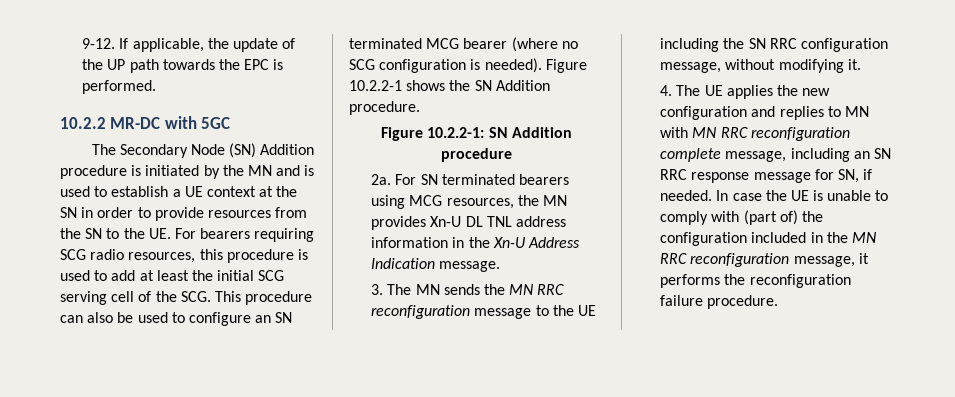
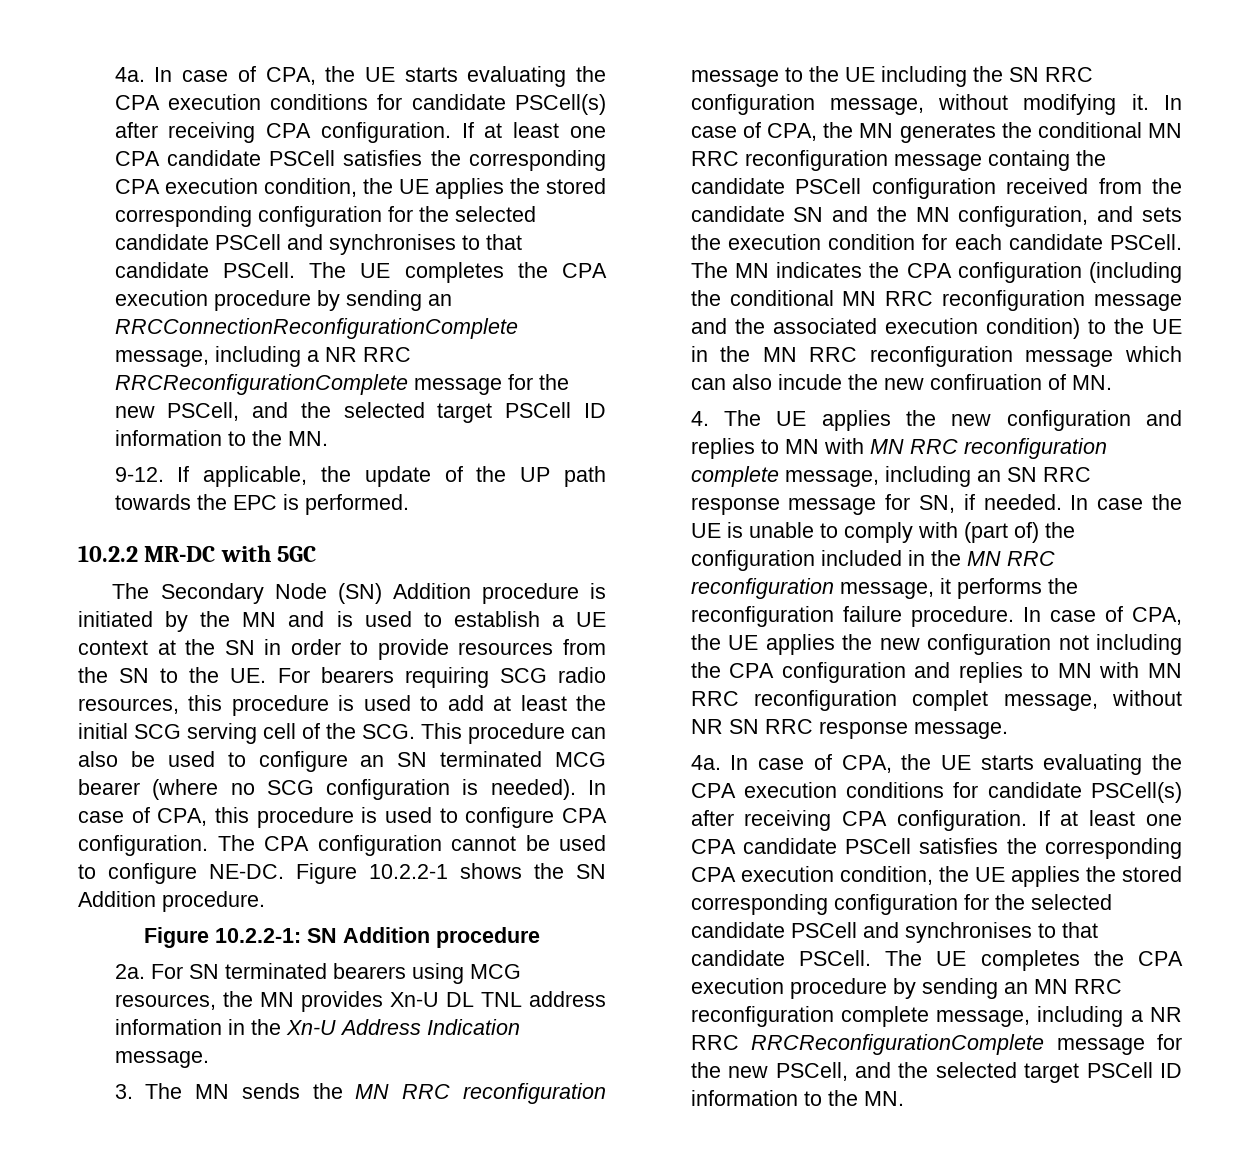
(82, 43) none -> [114,66,607,87] [114,94,606,115] [114,122,607,143] [114,150,606,171] [114,178,607,199] [114,206,536,227] [114,234,522,255] [114,262,607,283] [114,290,452,311] [114,318,518,339] [114,346,411,367] [114,374,569,395] [114,402,606,423] [114,430,328,446] 4a. In case of CPA, the UE starts evaluating the CPA execution conditions for candidate PSCell(s) after receiving CPA configuration. If at least one CPA candidate PSCell satisfies the corresponding CPA execution condition, the UE applies the stored corresponding configuration for the selected candidate PSCell and synchronises to that candidate PSCell. The UE completes the CPA execution procedure by sending an RRCConnectionReconfigurationComplete message, including a NR RRC RRCReconfigurationComplete message for the new PSCell, and the selected target PSCell ID information to the MN. //
(542, 65) none -> [588,780,606,795] [78,807,607,828] [78,835,606,856] [78,863,284,884] In case of CPA, this procedure is used to configure CPA configuration. The CPA configuration cannot be used to configure NE-DC.
(861, 64) none -> [1164,95,1182,110] [690,122,1182,143] [690,150,1106,171] [690,178,1182,199] [690,206,1182,227] [690,234,1182,250] [690,262,1182,283] [690,290,1182,311] [690,318,1182,339] [690,346,1182,367] [690,374,1112,390] In case of CPA, the MN generates the conditional MN RRC reconfiguration message containg the candidate PSCell configuration received from the candidate SN and the MN configuration, and sets the execution condition for each candidate PSCell. The MN indicates the CPA configuration (including the conditional MN RRC reconfiguration message and the associated execution condition) to the UE in the MN RRC reconfiguration message which can also incude the new confiruation of MN.
(779, 302) none -> [1022,606,1182,625] [690,634,1182,655] [690,662,1182,683] [690,690,1182,711] [690,719,1008,739] [690,754,1182,775] [690,782,1182,803] [690,810,1182,831] [690,838,1182,859] [690,866,1182,887] [690,894,1112,915] [690,922,1098,943] [690,950,1183,971] [690,978,1122,999] [690,1006,1182,1027] [690,1034,1182,1055] [690,1062,1182,1083] [690,1090,904,1106] In case of CPA, the UE applies the new configuration not including the CPA configuration and replies to MN with MN RRC reconfiguration complet message, without NR SN RRC response message. // 4a. In case of CPA, the UE starts evaluating the CPA execution conditions for candidate PSCell(s) after receiving CPA configuration. If at least one CPA candidate PSCell satisfies the corresponding CPA execution condition, the UE applies the stored corresponding configuration for the selected candidate PSCell and synchronises to that candidate PSCell. The UE completes the CPA execution procedure by sending an MN RRC reconfiguration complete message, including a NR RRC RRCReconfigurationComplete message for the new PSCell, and the selected target PSCell ID information to the MN.

